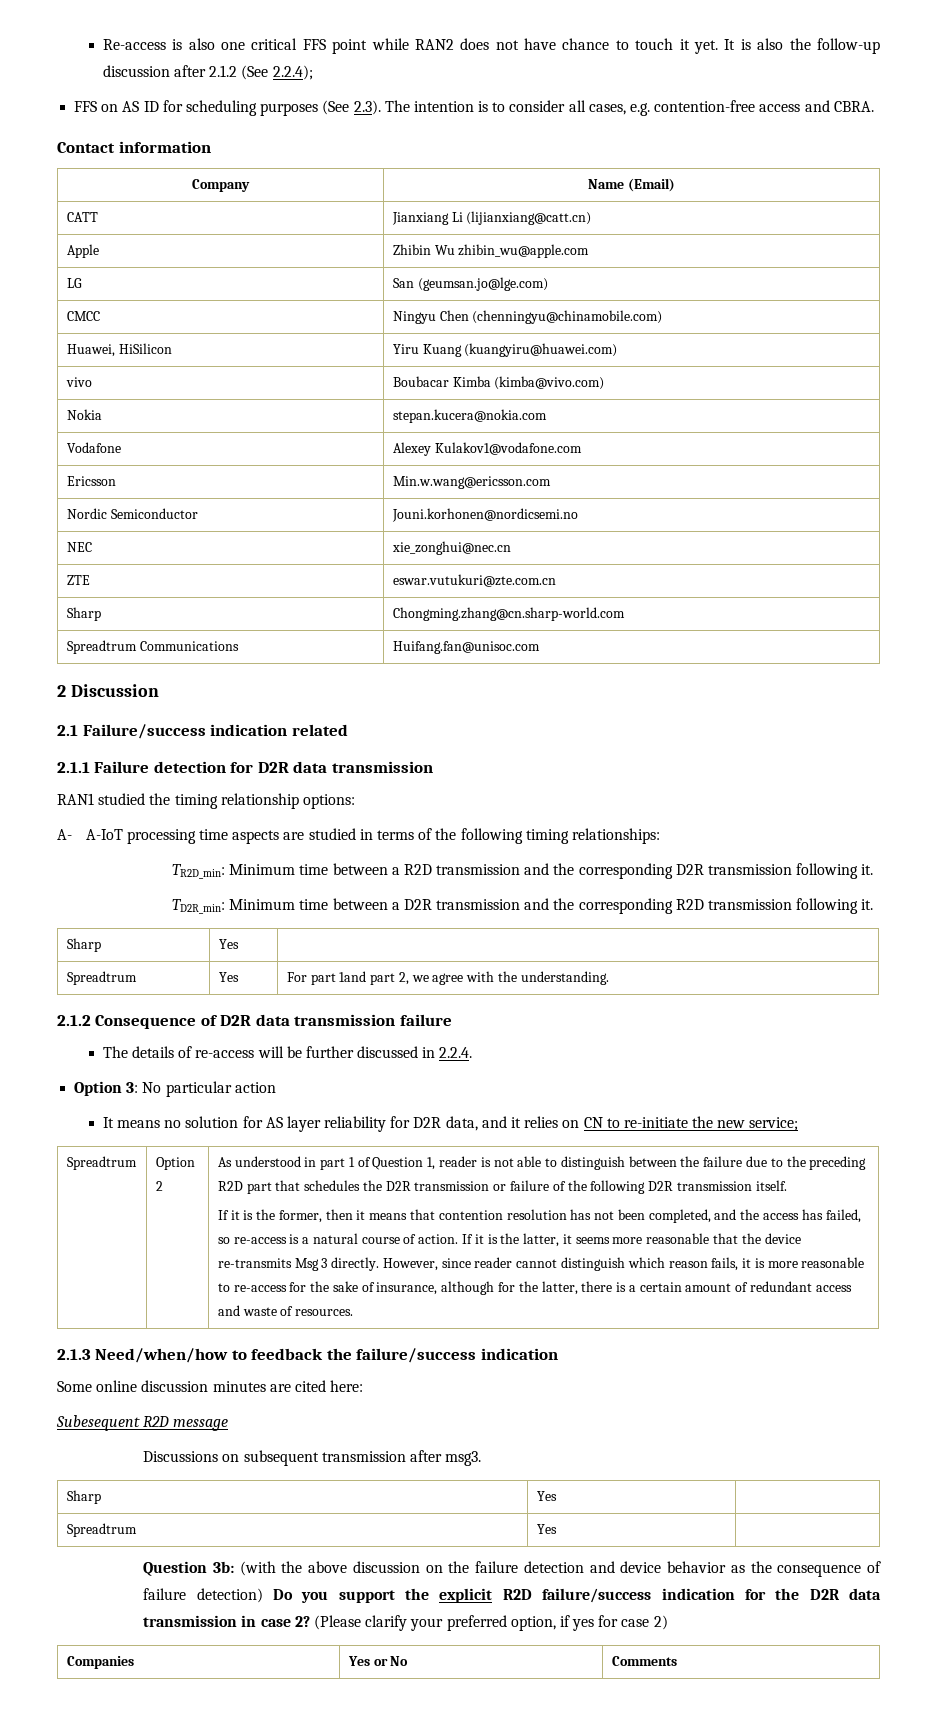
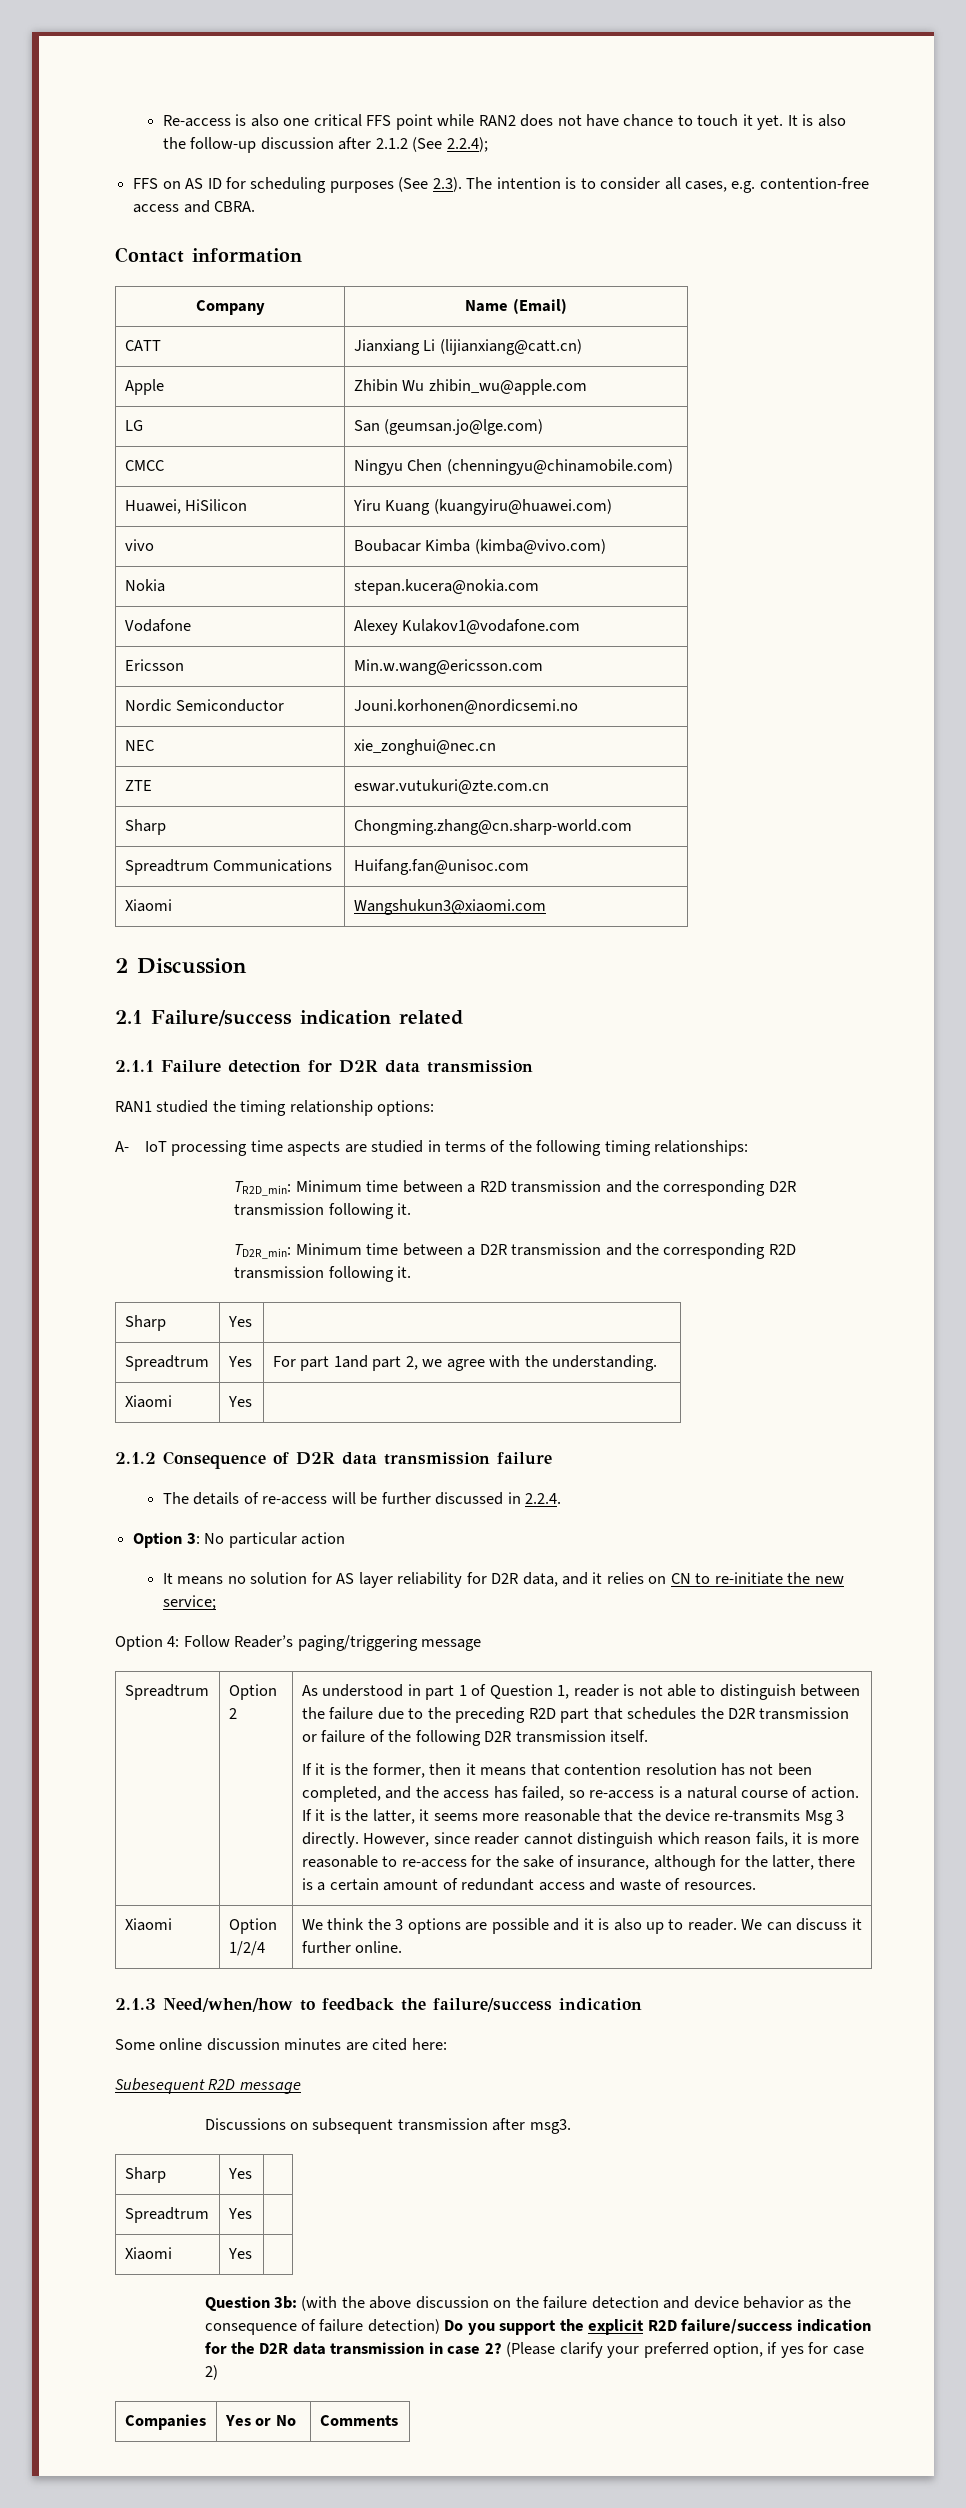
(540, 647) none -> [124,899,172,912] [353,899,546,915] // Xiaomi | Wangshukun3@xiaomi.com
[85,829,123,840] A-IoT -> [144,1141,167,1152] IoT
(609, 978) none -> [124,1395,172,1408] [227,1396,252,1407] // Xiaomi | Yes |
(799, 1124) none -> [115,1635,482,1651] // Option 4: Follow Reader’s paging/triggering message
(354, 1312) none -> [124,1918,172,1931] [228,1918,277,1934] [228,1941,265,1956] [301,1918,862,1934] [301,1941,403,1953] // Xiaomi | Option 1/2/4 | We think the 3 options are possible and it is also up to reader. We can discuss it further online.
(557, 1529) none -> [124,2247,172,2260] [227,2248,252,2259] // Xiaomi | Yes |

